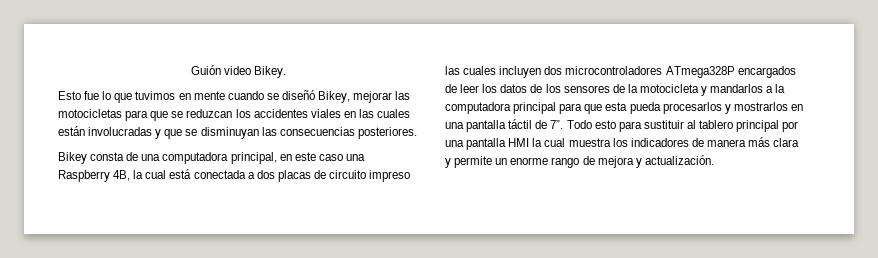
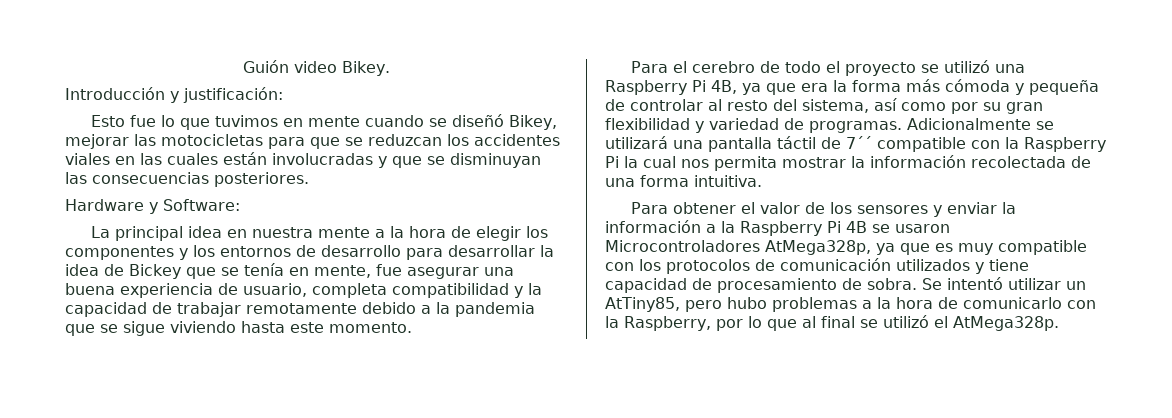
(287, 72) none -> [65,87,283,103] // Introducción y justificación:
[58,152,365,164] [58,169,411,182] [445,66,796,78] [445,84,786,96] [445,102,803,114] [445,119,799,132] [445,137,800,150] [445,155,714,168] Bikey consta de una computadora principal, en este caso una Raspberry 4B, la cual está conectada a dos placas de circuito impreso las cuales incluyen dos microcontroladores ATmega328P encargados de leer los datos de los sensores de la motocicleta y mandarlos a la computadora principal para que esta pueda procesarlos y mostrarlos en una pantalla táctil de 7”. Todo esto para sustituir al tablero principal por una pantalla HMI la cual muestra los indicadores de manera más clara y permite un enorme rango de mejora y actualización. -> [65,199,240,214] [90,226,548,241] [65,245,554,260] [65,263,514,279] [65,283,542,298] [65,302,535,317] [65,321,412,336] [630,60,1025,76] [605,79,1099,95] [605,98,1043,114] [605,118,1054,133] [605,136,1106,152] [605,155,1091,171] [605,175,762,187] [630,202,1016,217] [605,220,950,236] [605,240,1087,255] [605,258,1029,274] [605,277,1086,293] [605,297,1096,312] [605,315,1059,331] Hardware y Software: // La principal idea en nuestra mente a la hora de elegir los componentes y los entornos de desarrollo para desarrollar la idea de Bickey que se tenía en mente, fue asegurar una buena experiencia de usuario, completa compatibilidad y la capacidad de trabajar remotamente debido a la pandemia que se sigue viviendo hasta este momento. // Para el cerebro de todo el proyecto se utilizó una Raspberry Pi 4B, ya que era la forma más cómoda y pequeña de controlar al resto del sistema, así como por su gran flexibilidad y variedad de programas. Adicionalmente se utilizará una pantalla táctil de 7´´ compatible con la Raspberry Pi la cual nos permita mostrar la información recolectada de una forma intuitiva. // Para obtener el valor de los sensores y enviar la información a la Raspberry Pi 4B se usaron Microcontroladores AtMega328p, ya que es muy compatible con los protocolos de comunicación utilizados y tiene capacidad de procesamiento de sobra. Se intentó utilizar un AtTiny85, pero hubo problemas a la hora de comunicarlo con la Raspberry, por lo que al final se utilizó el AtMega328p.

